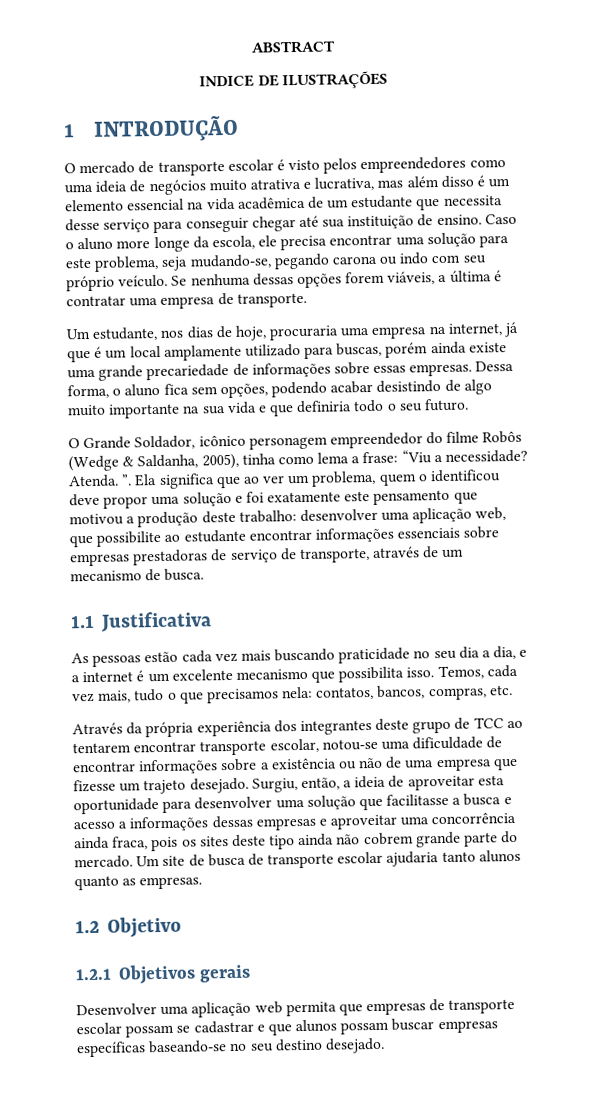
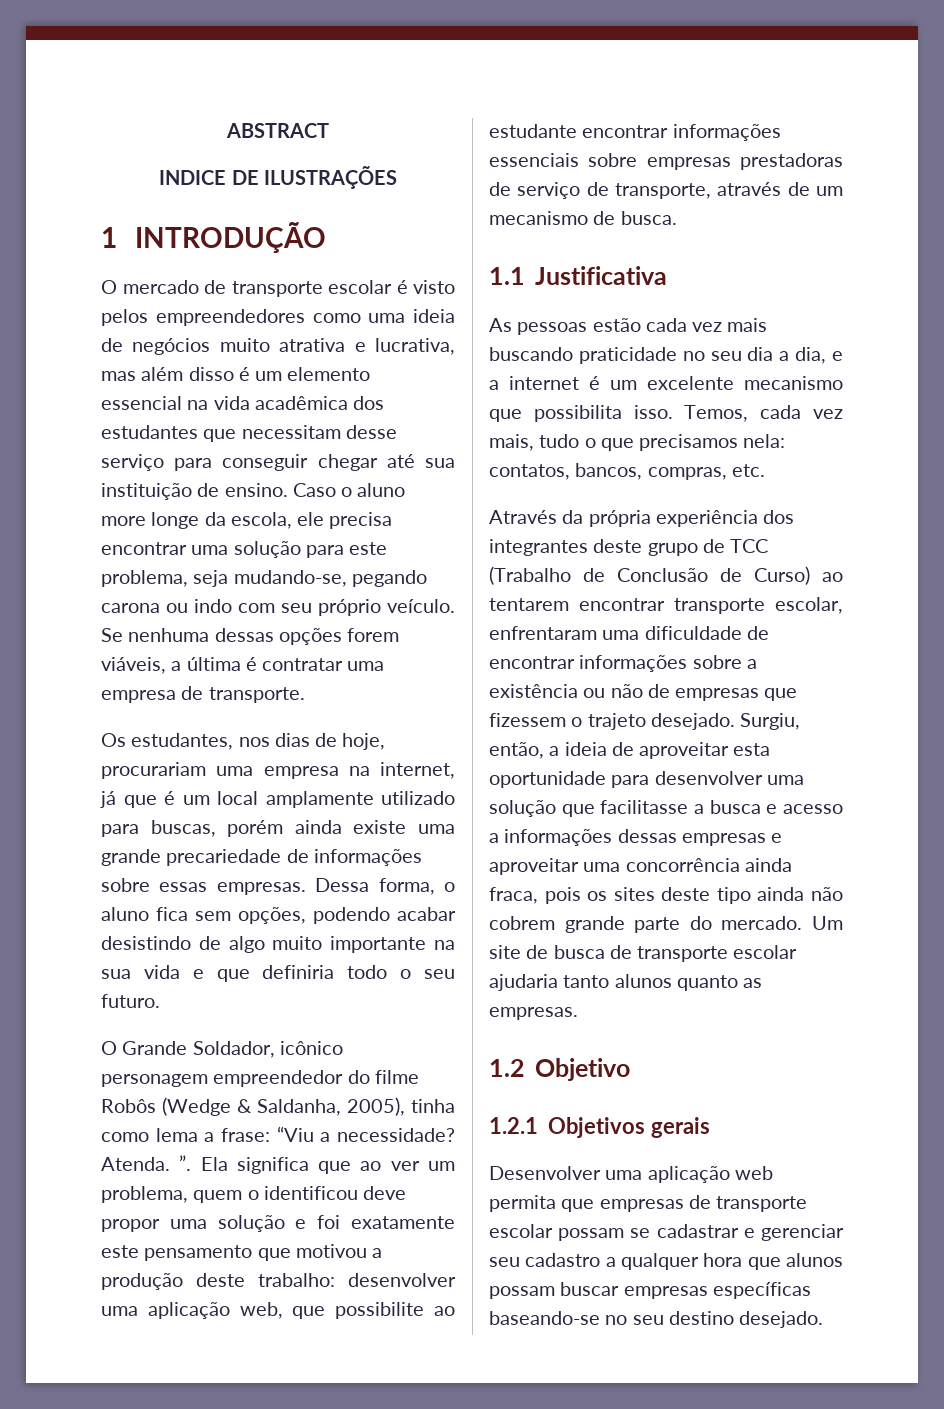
[307,195,503,211] de um estudante que necessita -> [353,396,385,410] [101,425,341,442] dos estudantes que necessitam
[66,326,159,341] Um estudante, -> [101,733,234,750] Os estudantes,
[269,325,340,341] procuraria -> [101,762,206,779] procurariam
(504, 723) none -> [489,566,810,585] (Trabalho de Conclusão de Curso)
[321,738,378,751] notou-se -> [489,626,597,640] enfrentaram
[405,757,518,772] [73,779,142,793] uma empresa que fizesse um -> [675,688,798,701] [489,713,583,727] empresas que fizessem o
(265, 1028) none -> [761,1224,844,1241] [489,1253,743,1270] gerenciar seu cadastro a qualquer hora

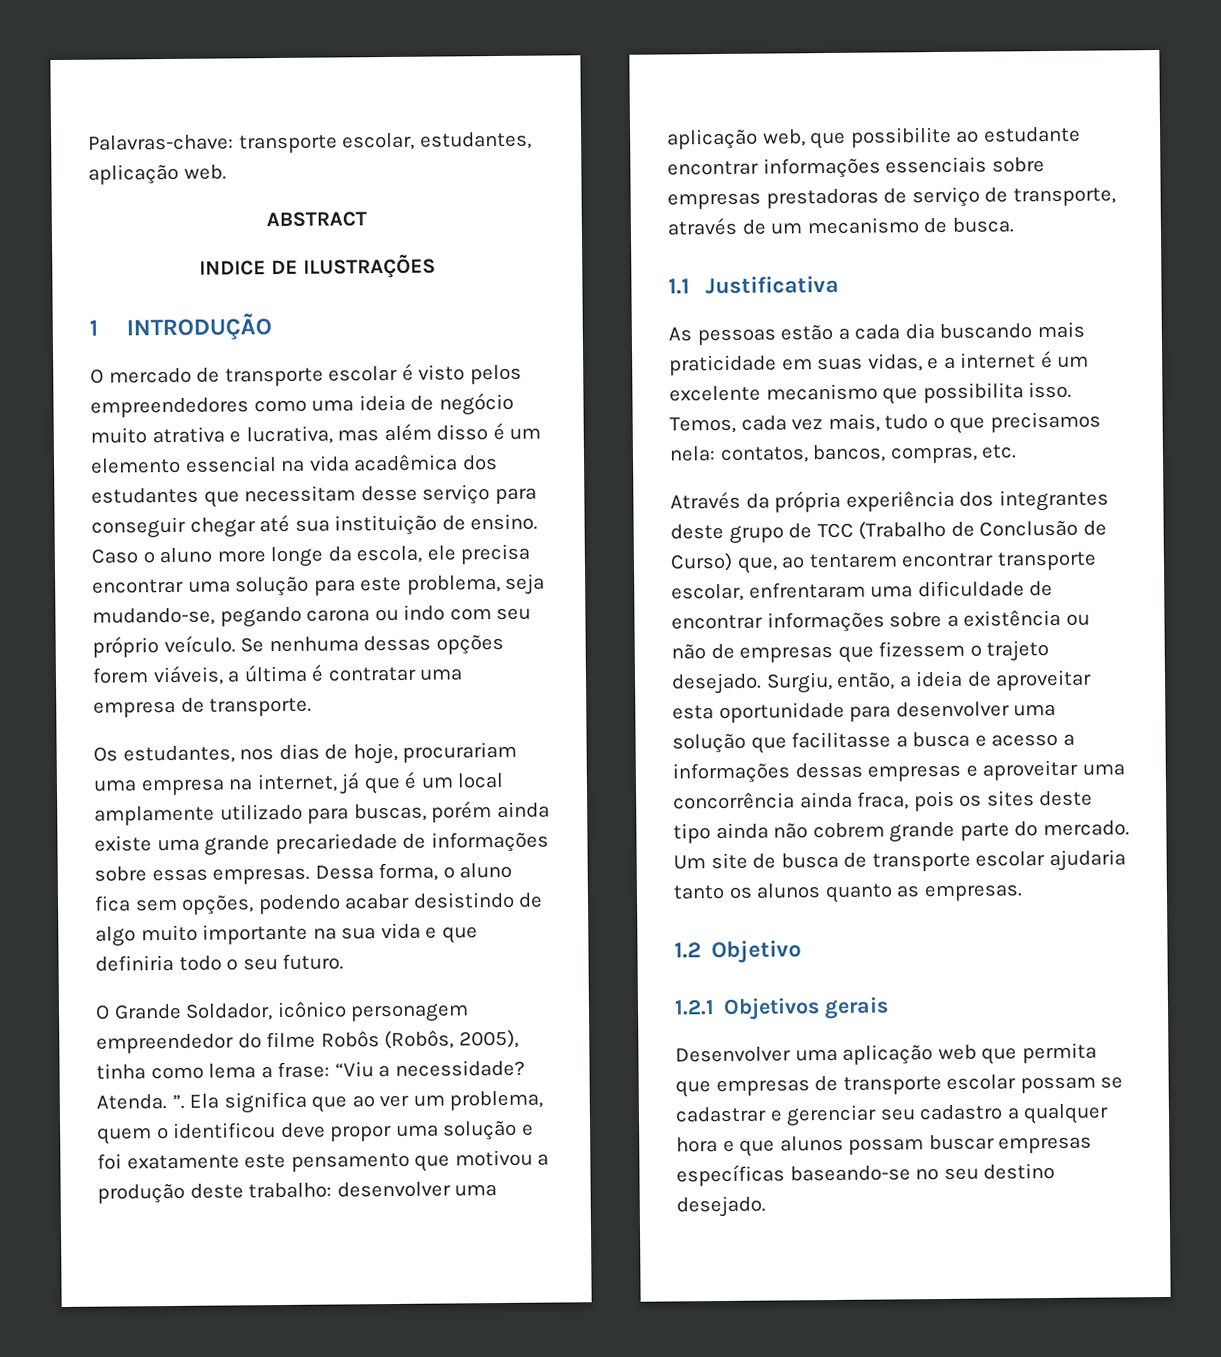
(226, 130) none -> [88,131,532,154] [88,163,227,185] Palavras-chave: transporte escolar, estudantes, aplicação web. //
[132,338,211,355] negócios -> [438,392,514,416] negócio
[162,1097,341,1116] (Wedge & Saldanha, -> [384,1029,455,1050] (Robôs,
[645,318,768,332] [489,347,827,364] cada vez mais buscando praticidade no seu dia a dia, -> [837,321,1085,340] [669,353,923,376] a cada dia buscando mais praticidade em suas vidas,
(810, 575) none -> [736,556,778,574] que,
(610, 981) none -> [728,886,753,899] os
(773, 1173) none -> [981,1047,1018,1065] que
(743, 1260) none -> [722,1139,735,1153] e

